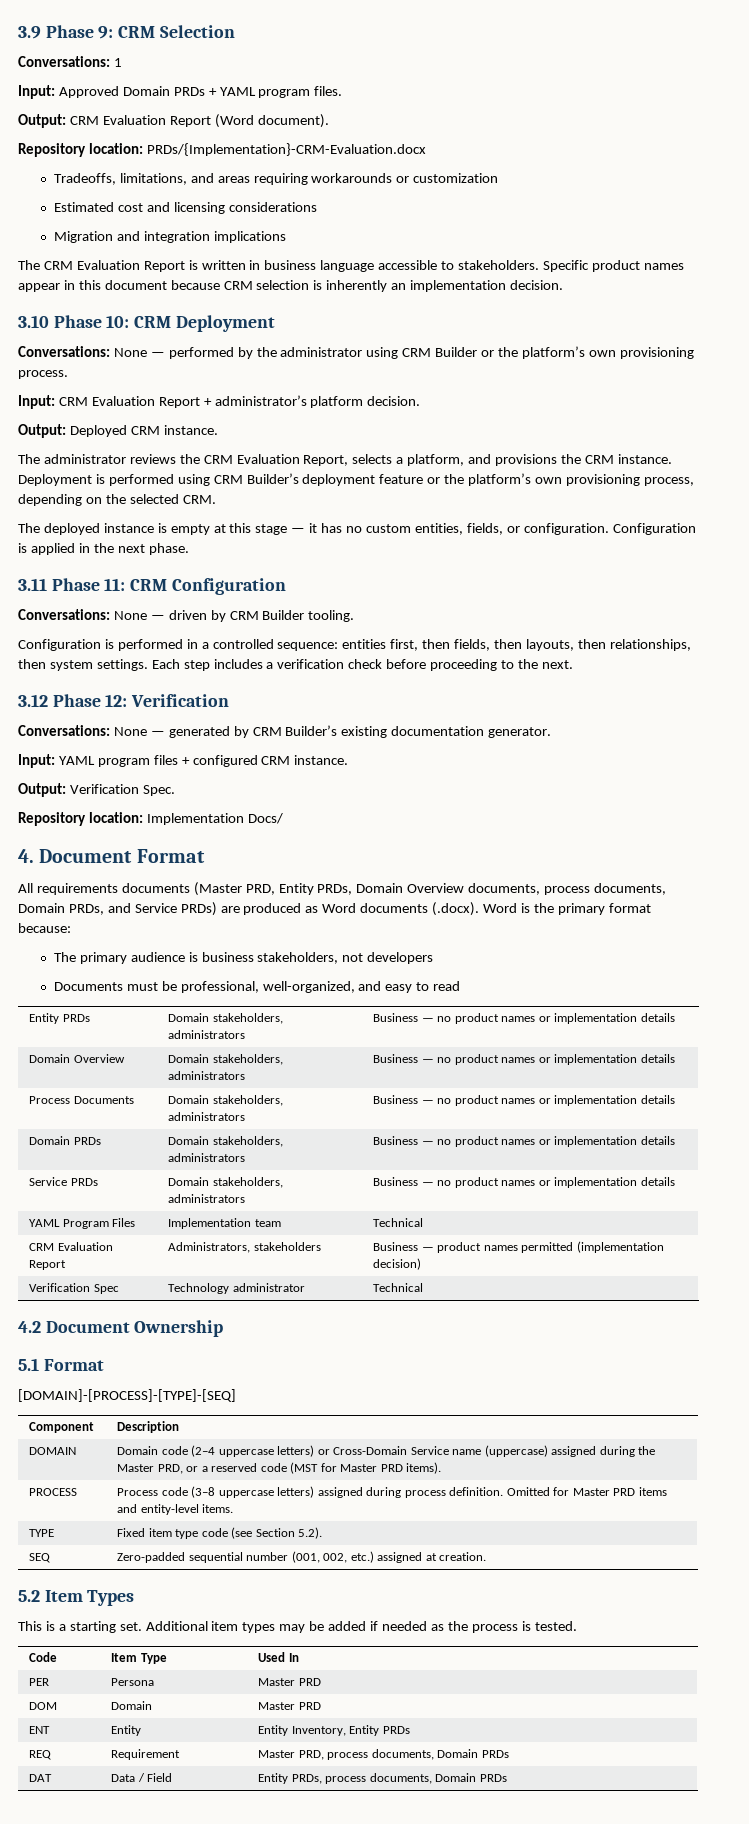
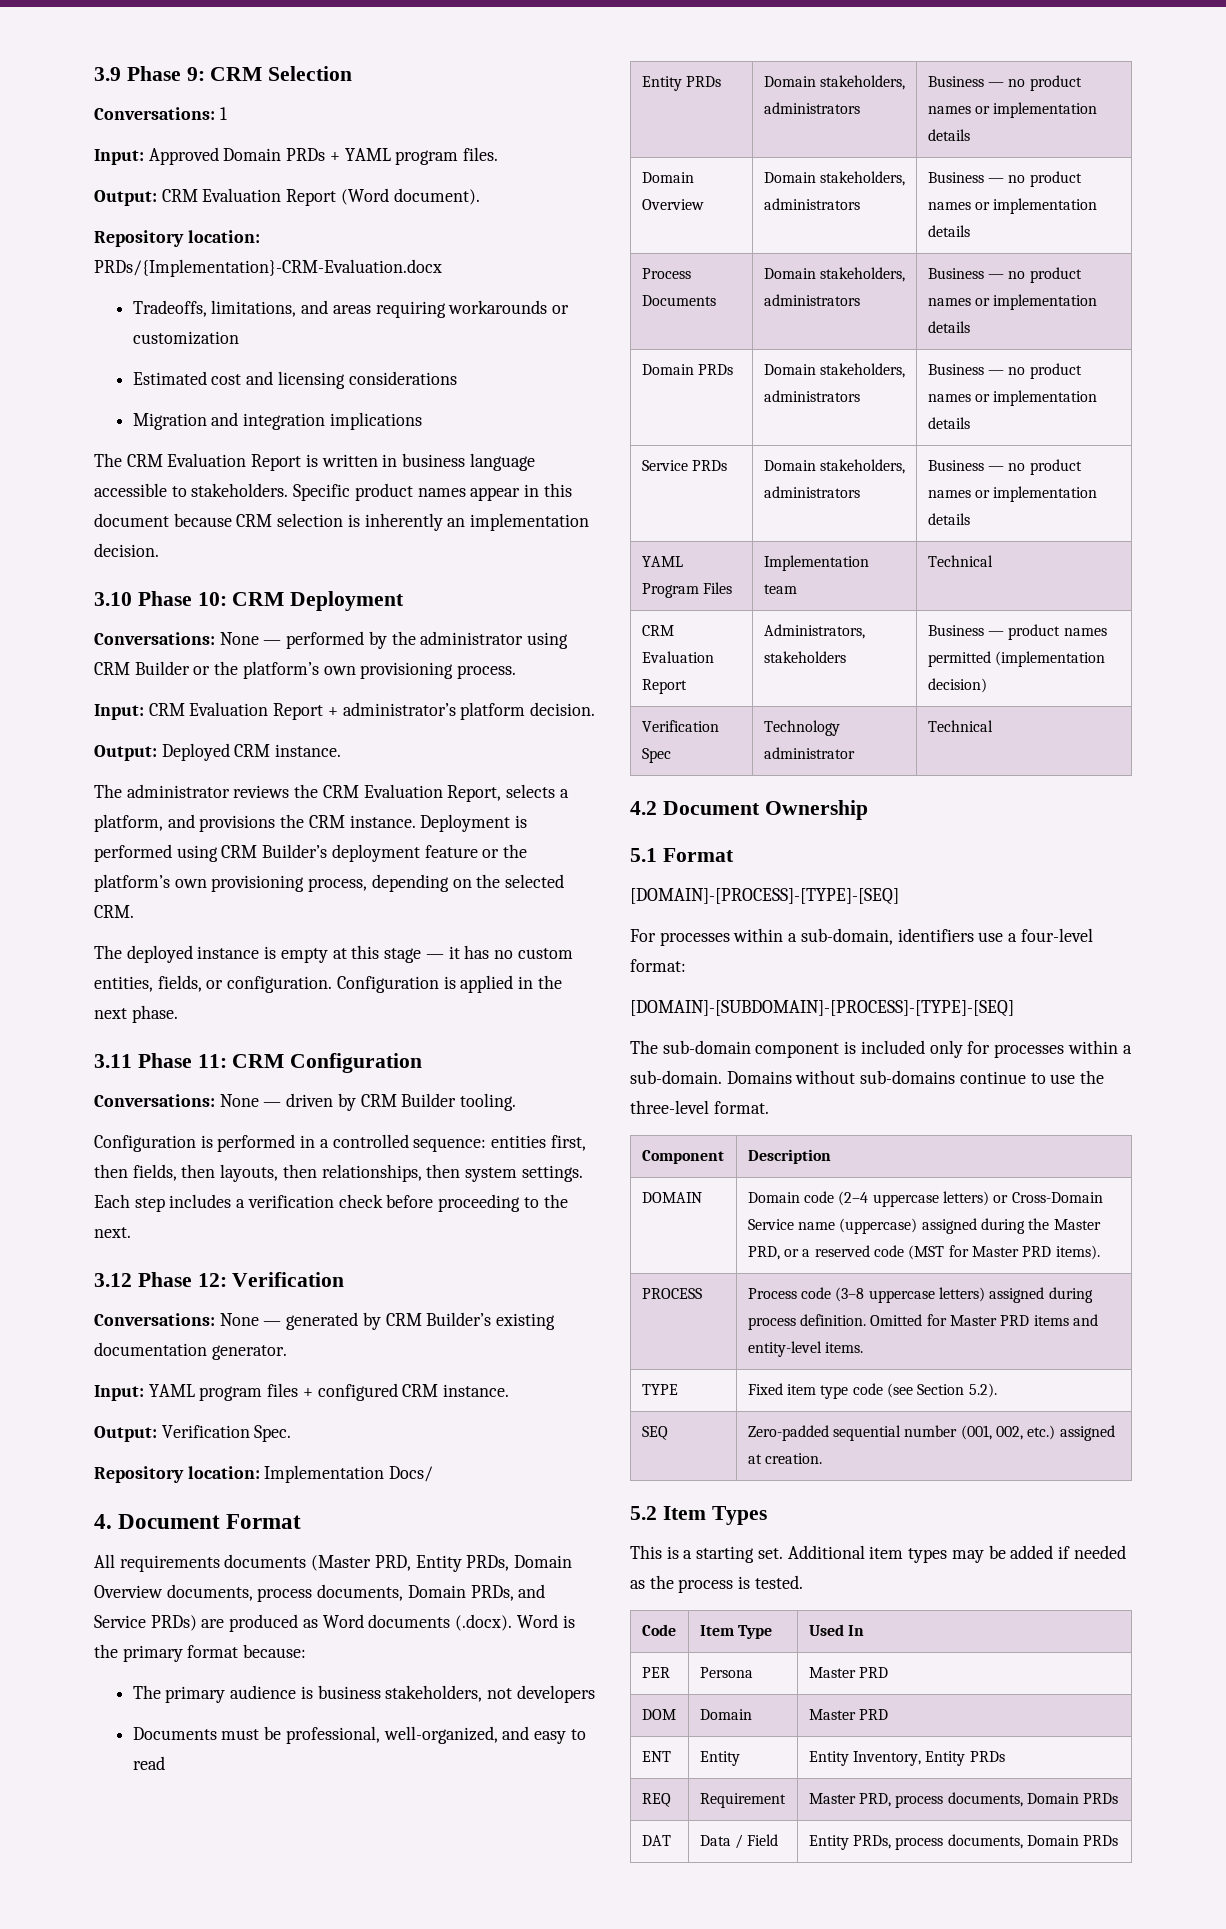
(236, 1395) none -> [630,928,1093,946] [630,959,686,972] [630,1000,1014,1017] [630,1040,1132,1058] [630,1070,1105,1084] [630,1100,769,1114] // For processes within a sub-domain, identifiers use a four-level format: // [DOMAIN]-[SUBDOMAIN]-[PROCESS]-[TYPE]-[SEQ] // The sub-domain component is included only for processes within a sub-domain. Domains without sub-domains continue to use the three-level format.

